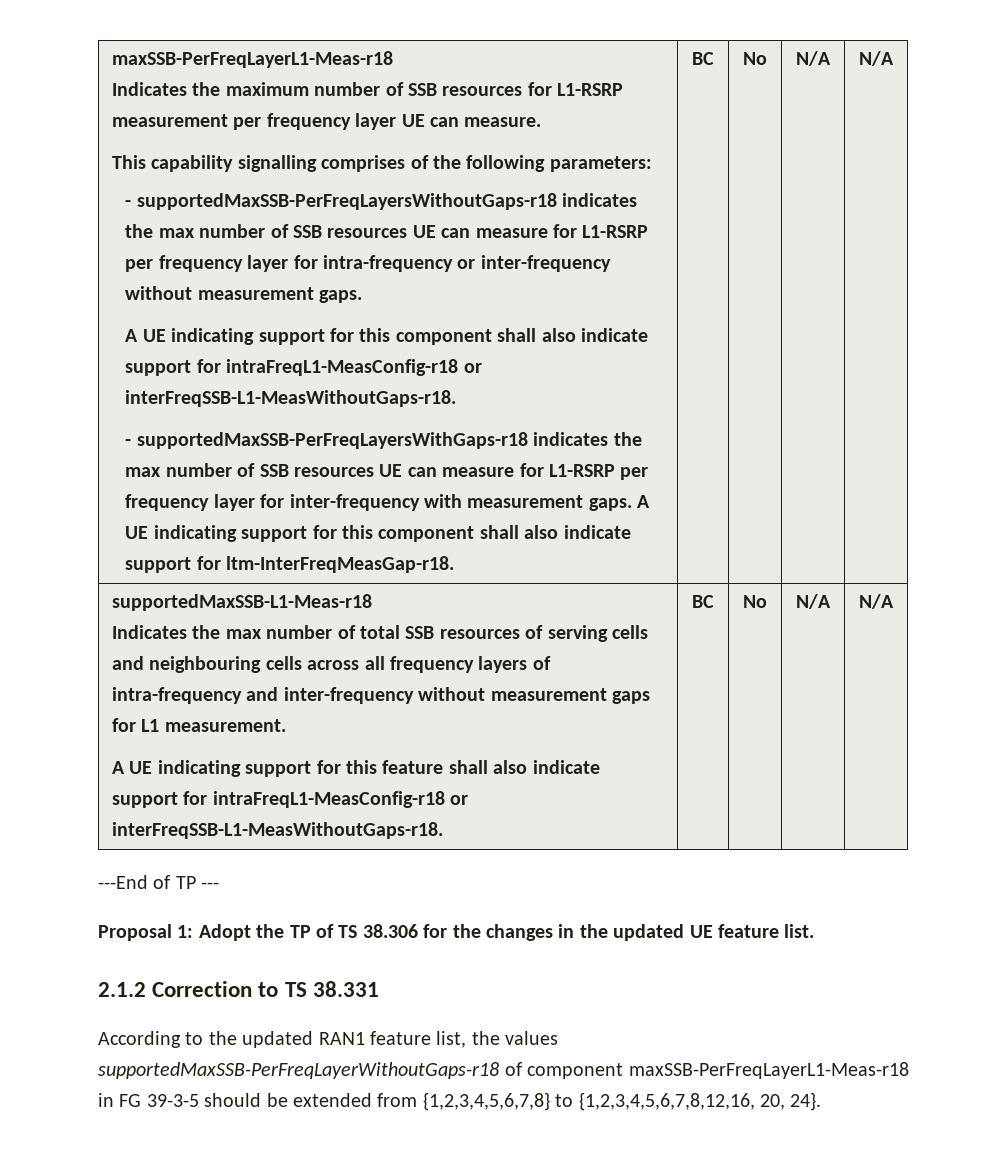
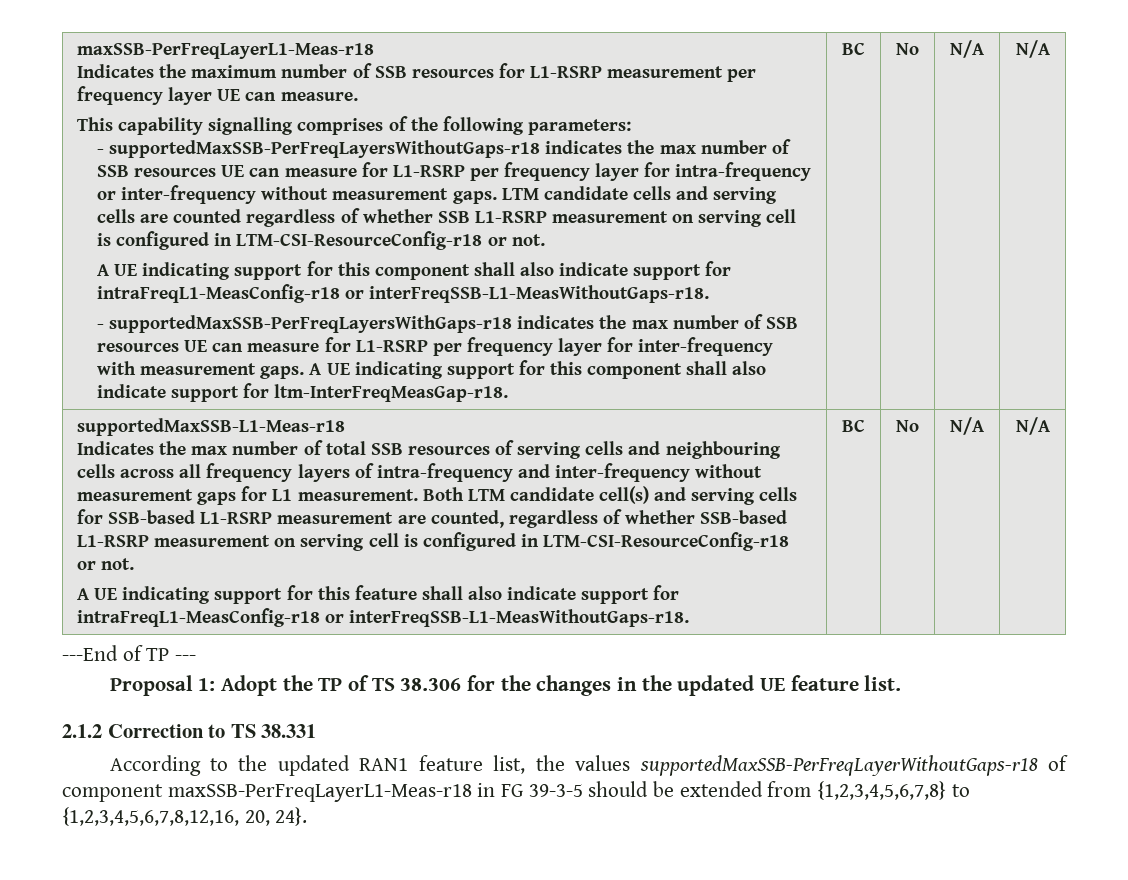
(363, 296) none -> [501,186,778,204] [96,208,797,227] [96,231,545,250] LTM candidate cells and serving cells are counted regardless of whether SSB L1-RSRP measurement on serving cell is configured in LTM-CSI-ResourceConfig-r18 or not.
(286, 725) none -> [422,486,798,505] [77,509,788,528] [77,532,790,551] [77,558,135,570] Both LTM candidate cell(s) and serving cells for SSB-based L1-RSRP measurement are counted, regardless of whether SSB-based L1-RSRP measurement on serving cell is configured in LTM-CSI-ResourceConfig-r18 or not.

